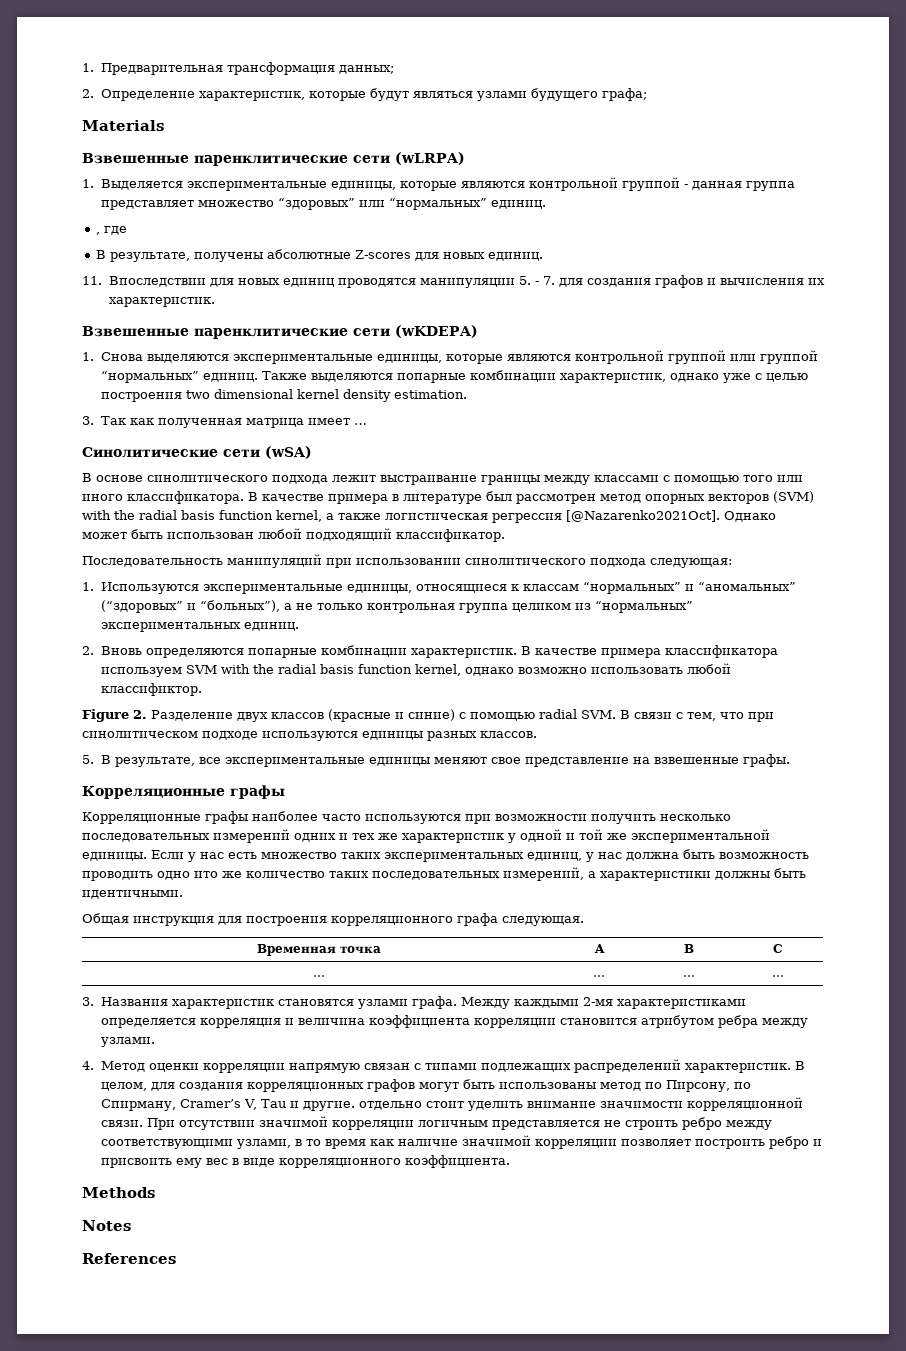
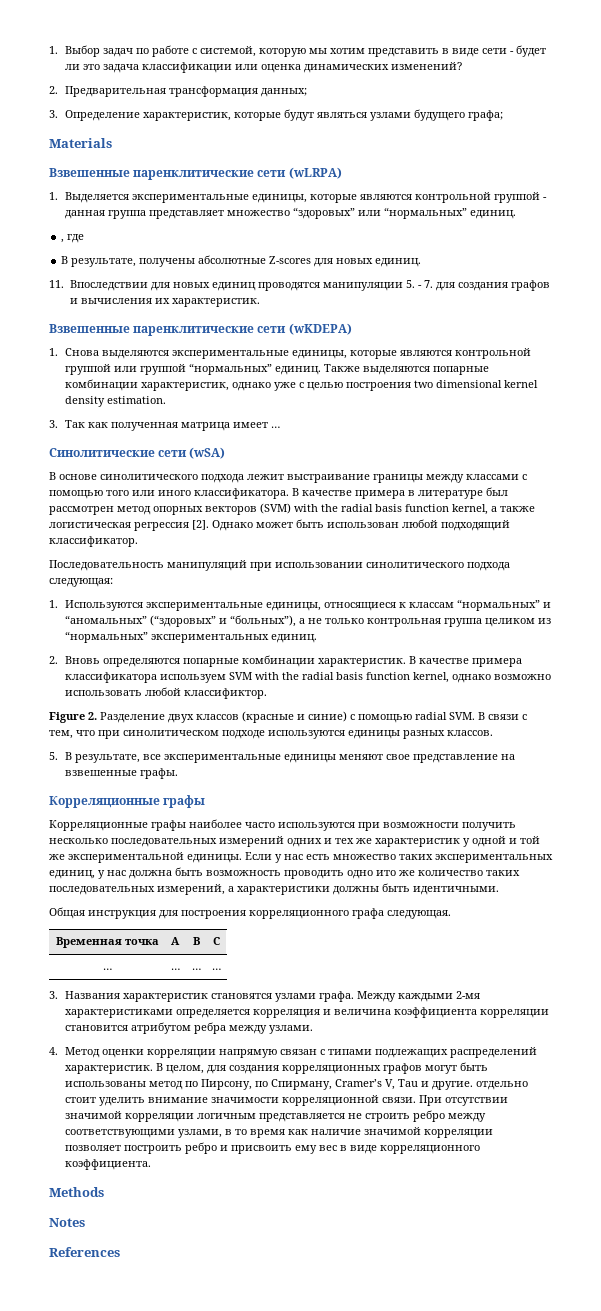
[82,63,94,72] 1. -> [49,45,547,57] [65,62,463,73] [49,86,58,94] 1. Выбор задач по работе с системой, которую мы хотим представить в виде сети - будет ли это задача классификации или оценка динамических изменений? // 2.
[82,89,94,98] 2. -> [49,110,58,118] 3.
[566,510,720,522] [@Nazarenko2021Oct]. -> [192,520,209,530] [2].

